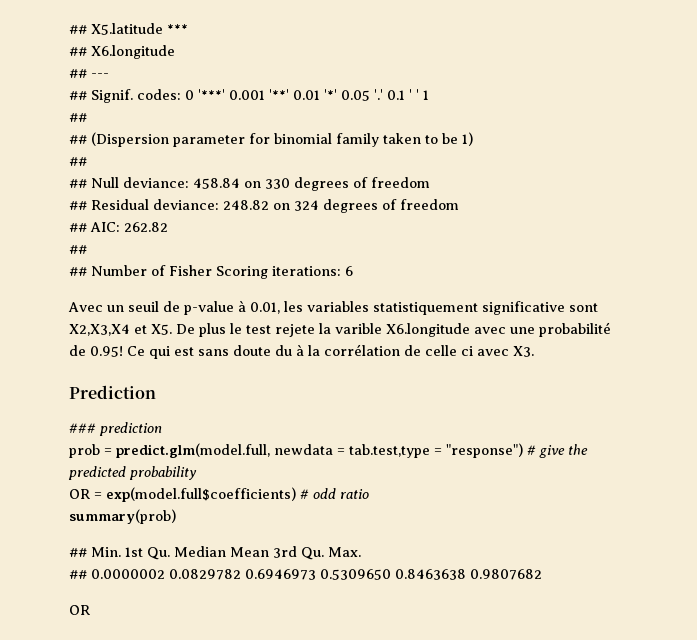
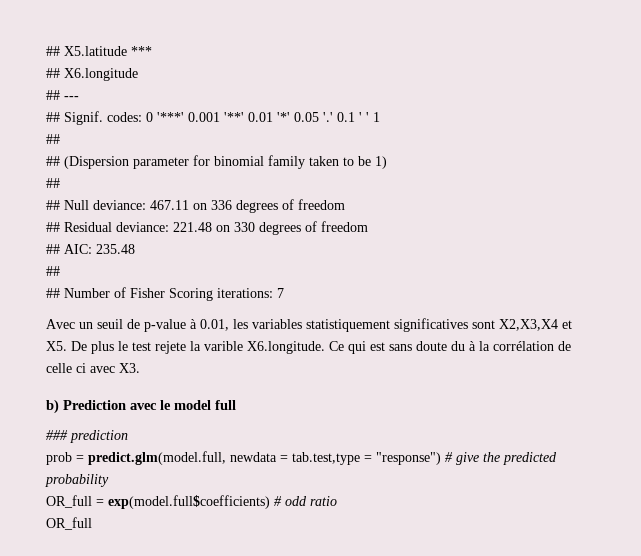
[193,178,240,189] 458.84 -> [150,199,345,213] [46,222,212,232] 467.11 on 336 degrees of freedom // ## Residual deviance: 221.48
[69,199,459,213] // ## Residual deviance: 248.82 on 324 degrees of freedom -> (368, 226) none
[124,222,168,232] 262.82 -> [96,244,135,254] 235.48
[345,266,353,276] 6 -> [277,288,284,298] 7
[482,301,565,315] significative -> [394,318,468,332] significatives
[386,322,611,337] [69,345,123,357] X6.longitude avec une probabilité de 0.95! -> [247,341,325,354] X6.longitude.
(534, 351) none -> [46,399,59,414] b)
(156, 392) none -> [130,400,236,410] avec le model full
[69,489,90,499] OR -> [46,495,92,508] OR_full
[69,509,176,524] [69,546,361,560] [69,569,542,580] [69,605,90,615] summary(prob) // ## Min. 1st Qu. Median Mean 3rd Qu. Max. // ## 0.0000002 0.0829782 0.6946973 0.5309650 0.8463638 0.9807682 // OR -> [46,517,92,530] OR_full

